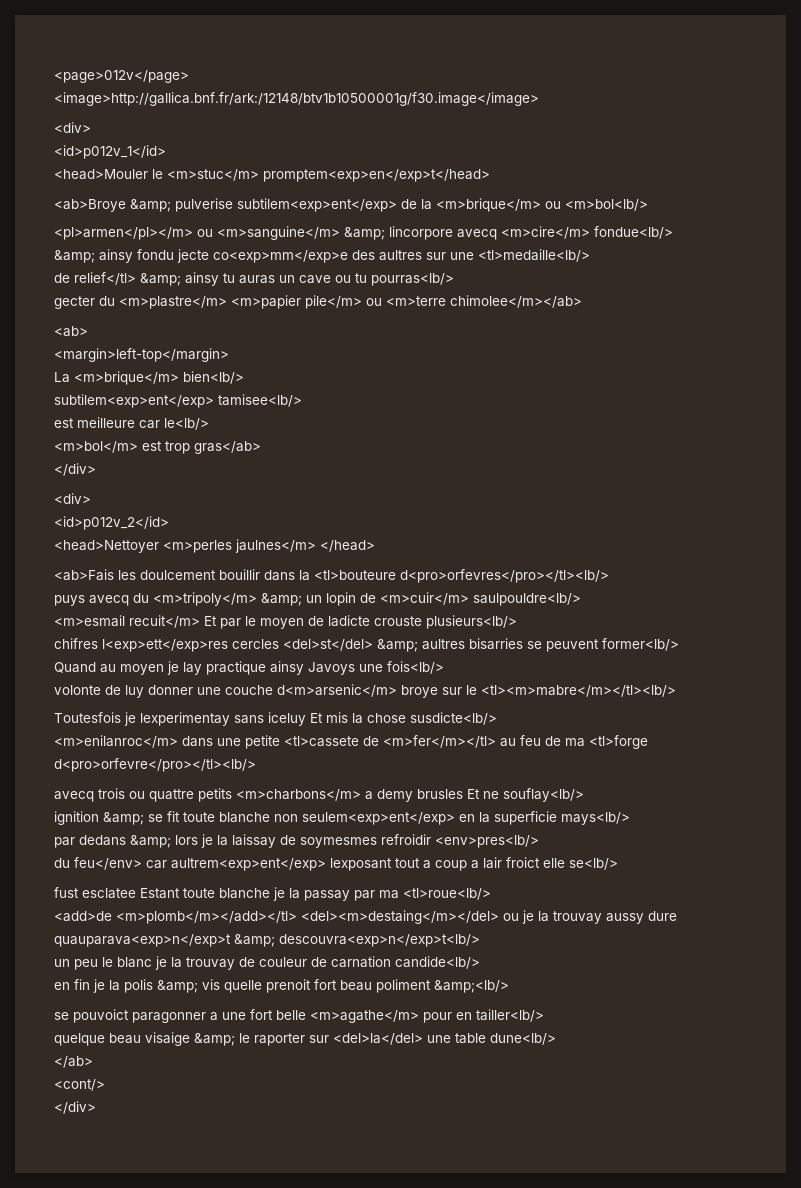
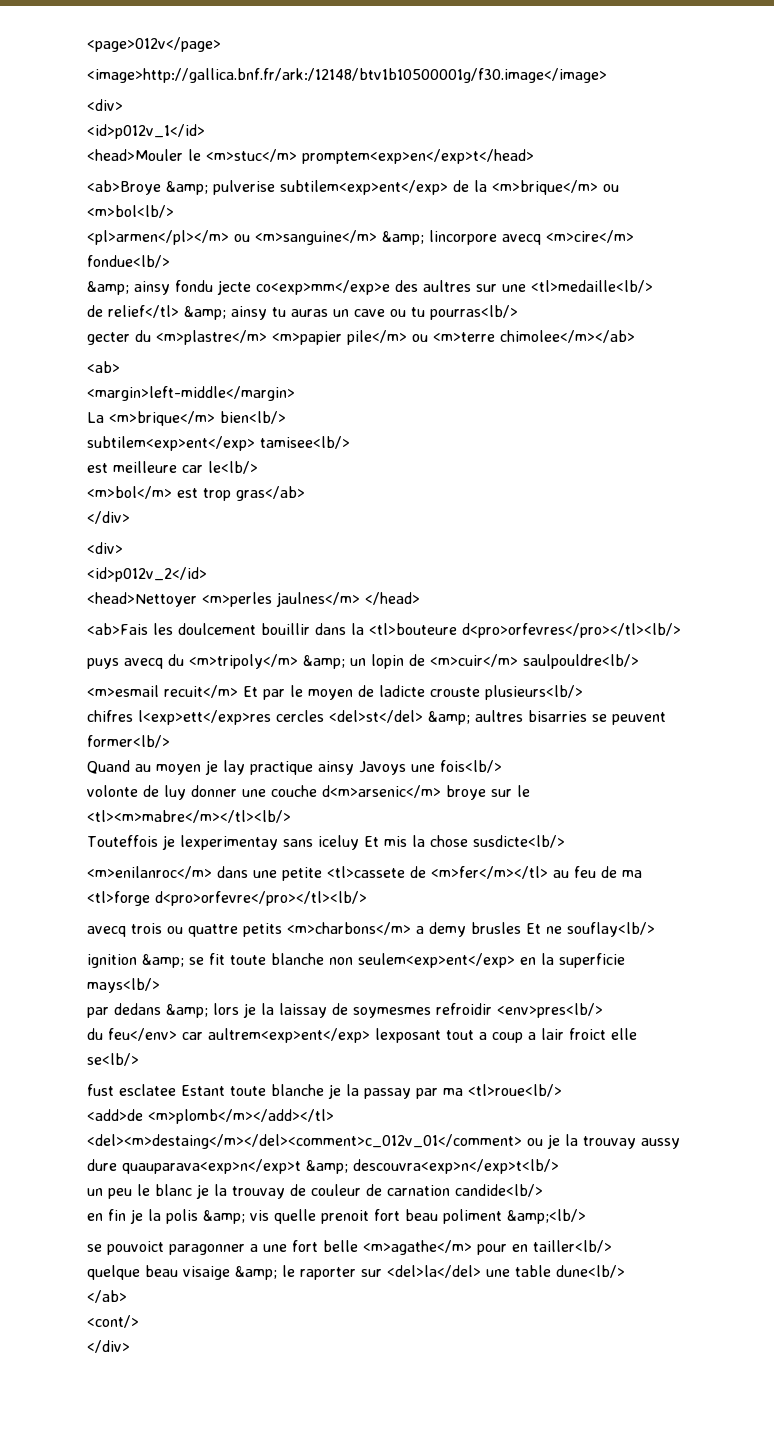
[54,348,229,362] <margin>left-top</margin> -> [87,386,295,401] <margin>left-middle</margin>
[54,712,121,723] Toutesfois -> [87,835,158,847] Touteffois
[301,910,499,924] <del><m>destaing</m></del> -> [87,1134,522,1149] <del><m>destaing</m></del><comment>c_012v_01</comment>

